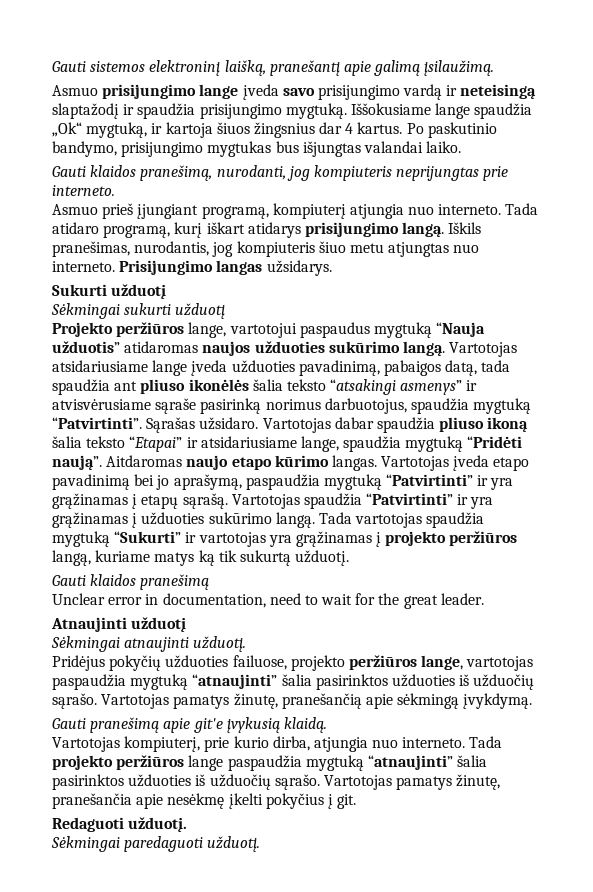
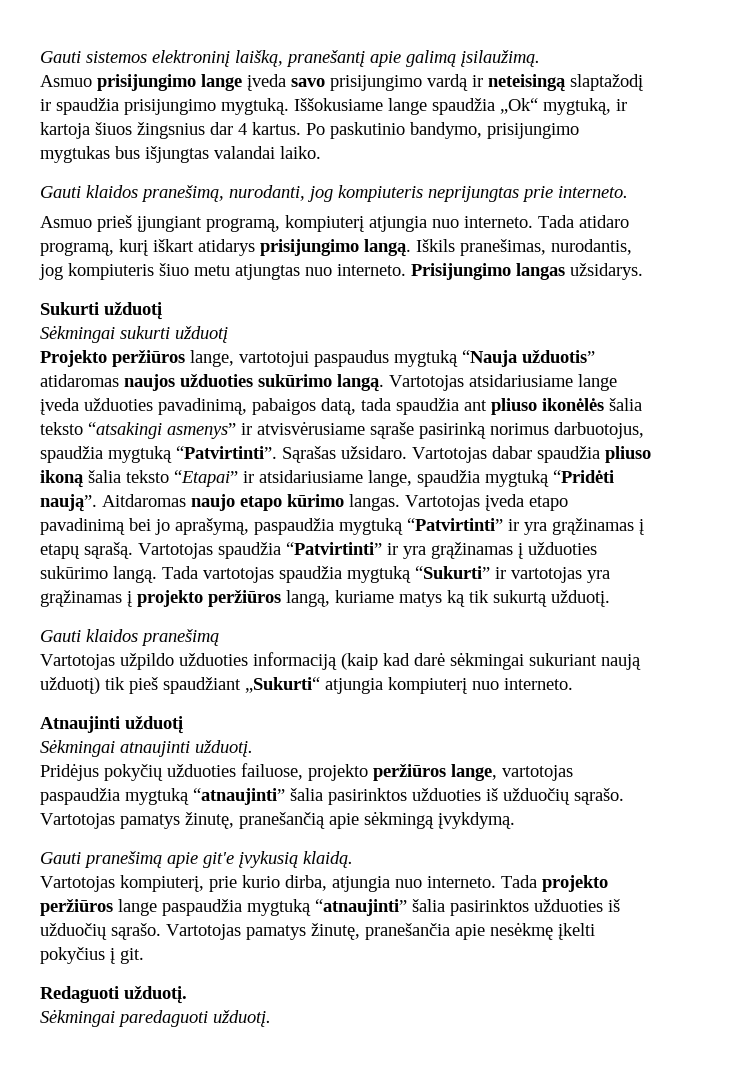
[52,593,484,609] Unclear error in documentation, need to wait for the great leader. -> [40,652,641,670] [40,677,573,694] Vartotojas užpildo užduoties informaciją (kaip kad darė sėkmingai sukuriant naują užduotį) tik pieš spaudžiant „Sukurti“ atjungia kompiuterį nuo interneto.

